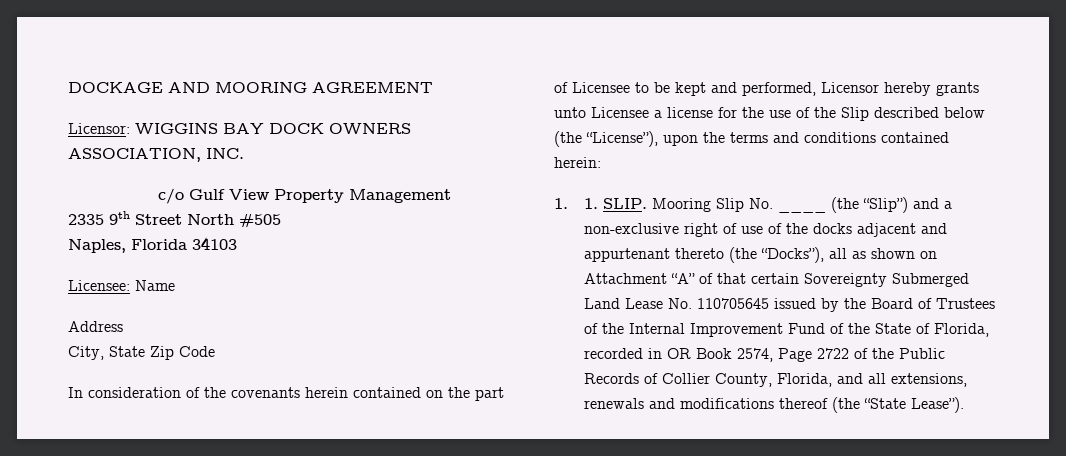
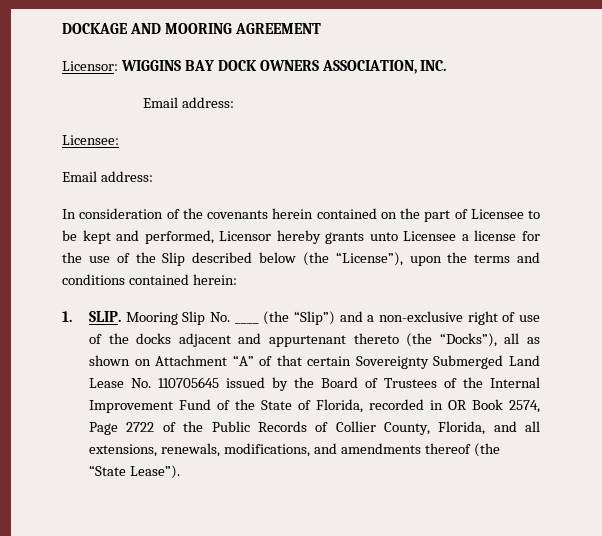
[157,188,451,204] [68,211,281,228] [68,237,237,253] [68,280,175,291] [68,321,123,332] [68,346,215,360] c/o Gulf View Property Management // 2335 9th Street North #505 // Naples, Florida 34103 // Licensee: Name // Address // City, State Zip Code -> [143,97,235,108] [62,135,119,145] [62,171,153,182] Email address: // Licensee: // Email address:
[583,198,598,209] 1. -> (72, 316) none
[583,398,774,409] renewals and modifications -> [161,443,421,457] renewals, modifications, and amendments

